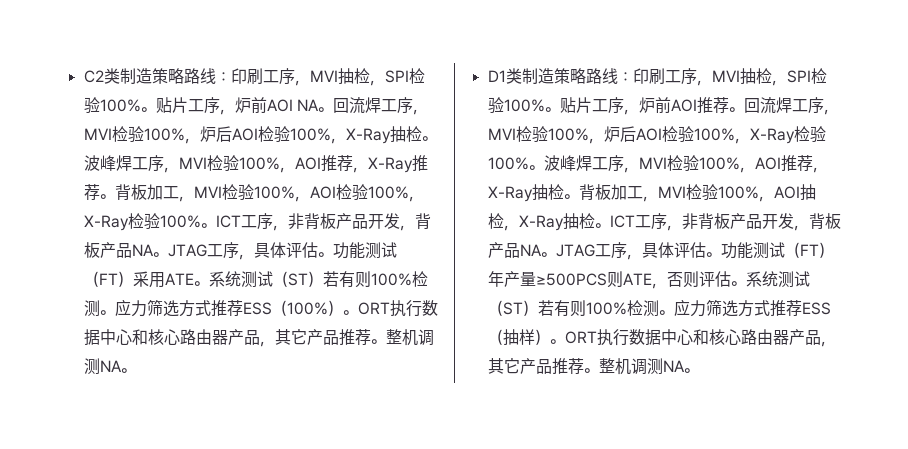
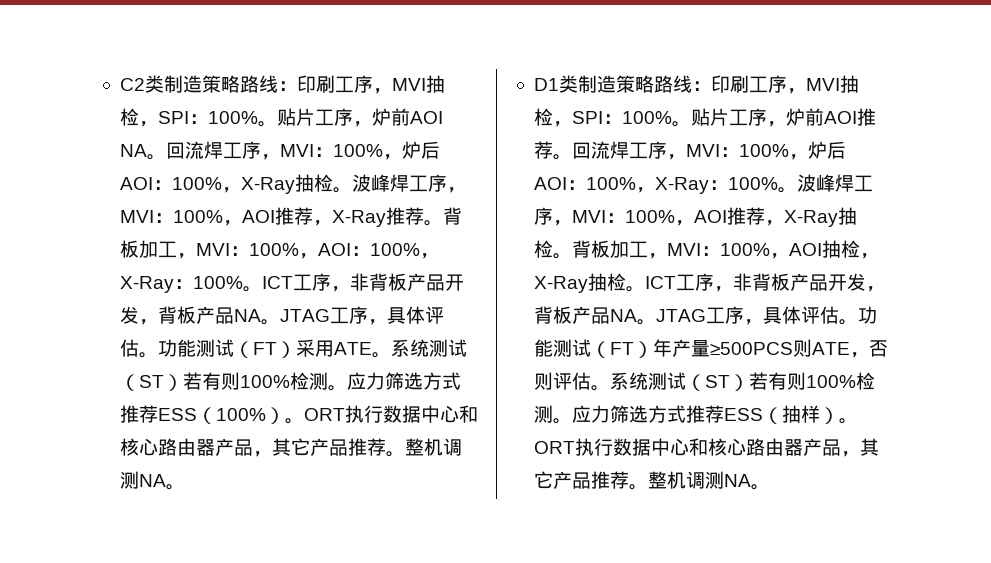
[408,68,425,84] [83,97,100,113] 检验 -> [188,114,208,124] ：
[111,126,290,144] 检验100%，炉后AOI检验 -> [313,141,440,160] [119,177,172,190] ：100%，炉后AOI：
[206,155,239,171] 检验 -> [153,213,173,223] ：
[221,184,424,202] [83,213,160,231] 检验100%，AOI检验100%，X-Ray检验 -> [229,243,439,259] [119,276,193,293] ：100%，AOI：100%，X-Ray：
[810,68,827,84] [487,97,504,113] 检验 -> [602,114,622,124] ：
[515,126,826,144] 检验100%，炉后AOI检验100%，X-Ray检验 -> [719,141,846,160] [533,177,728,194] ：100%，炉后AOI：100%，X-Ray：
[666,155,699,171] 检验 -> [605,213,625,223] ：
[685,184,718,200] 检验 -> [700,246,720,256] ：

